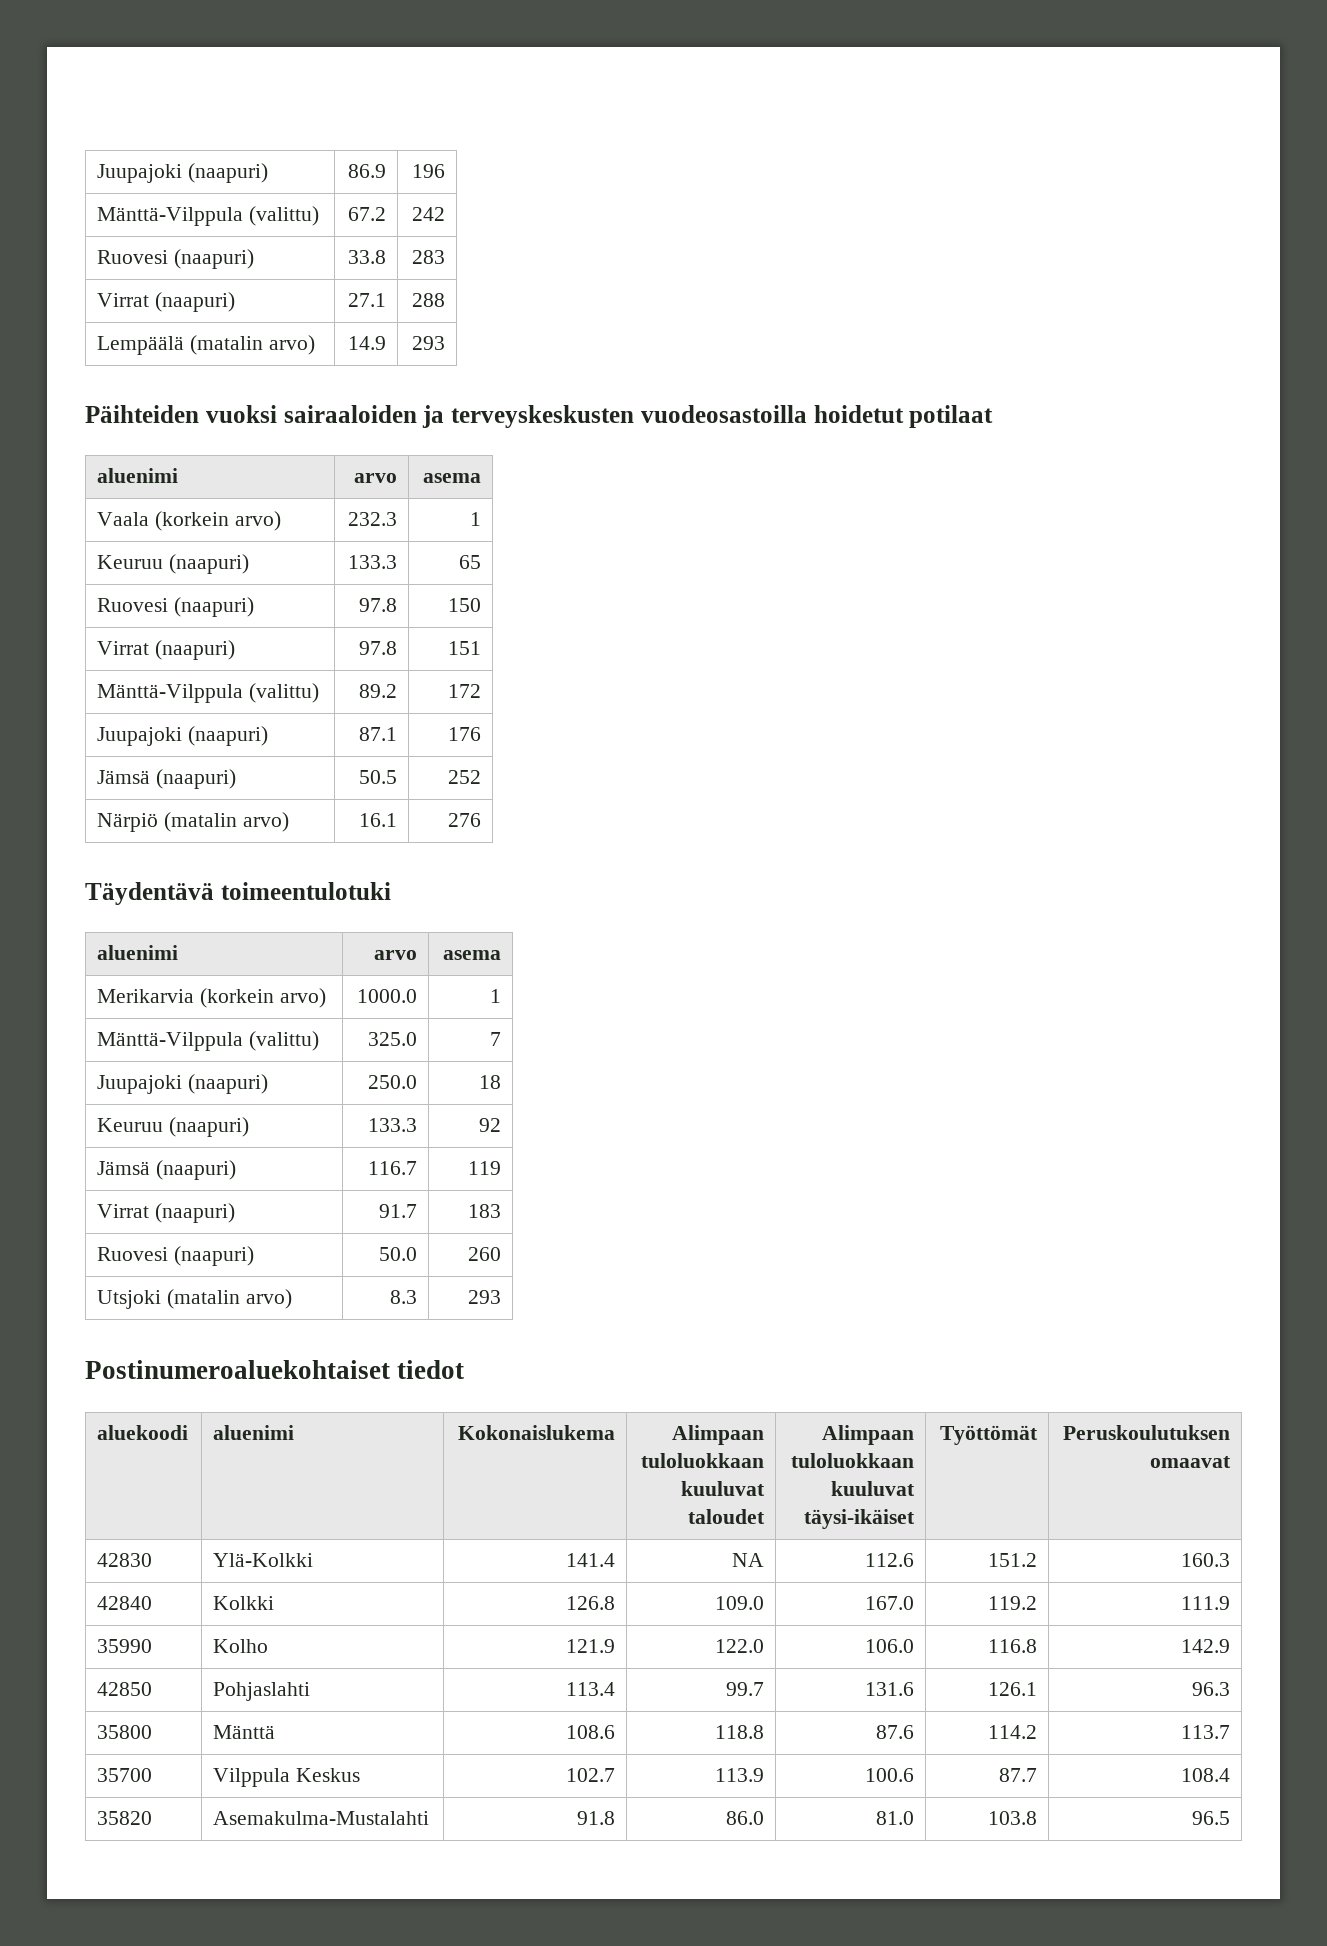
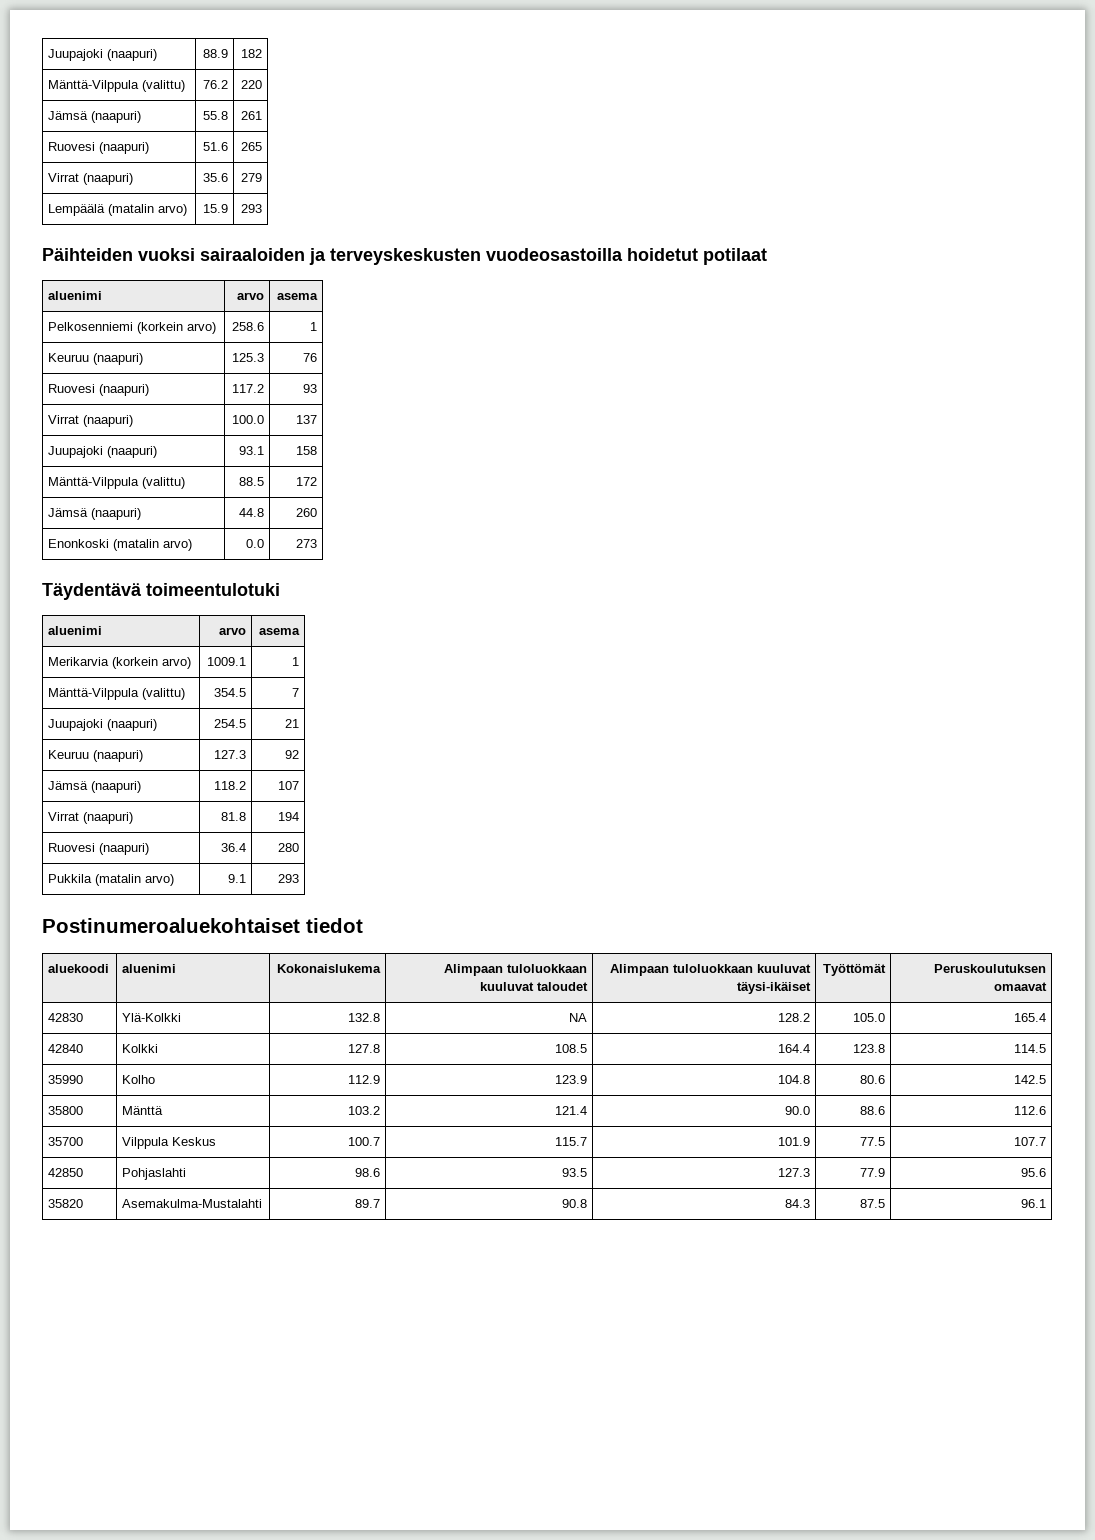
[97,163,269,183] [347,164,386,178] [411,164,445,178] [97,206,320,226] [347,207,386,221] [411,207,445,221] [97,249,255,269] [347,250,386,264] [411,250,445,264] [97,292,236,312] [347,293,386,307] [411,293,445,307] Juupajoki (naapuri) | 86.9 | 196 // Mänttä-Vilppula (valittu) | 67.2 | 242 // Ruovesi (naapuri) | 33.8 | 283 // Virrat (naapuri) | 27.1 | 288 -> [48,49,158,61] [202,49,228,58] [240,49,262,58] [48,80,186,92] [202,80,228,89] [240,80,262,89] [48,111,142,123] [202,111,228,120] [240,111,262,120] [48,142,150,154] [202,142,228,151] [240,142,262,151] [48,173,134,185] [202,173,228,182] [240,173,262,182] Juupajoki (naapuri) | 88.9 | 182 // Mänttä-Vilppula (valittu) | 76.2 | 220 // Jämsä (naapuri) | 55.8 | 261 // Ruovesi (naapuri) | 51.6 | 265 // Virrat (naapuri) | 35.6 | 279
[347,336,386,350] 14.9 -> [202,204,228,213] 15.9
[97,511,281,531] [347,512,397,526] Vaala (korkein arvo) | 232.3 -> [48,322,217,334] [231,322,264,331] Pelkosenniemi (korkein arvo) | 258.6
[347,555,397,569] [458,555,481,569] [97,597,255,617] [358,598,397,612] [447,598,481,612] [97,640,236,660] [358,641,397,655] [447,641,481,655] [97,683,320,703] [358,684,397,698] 133.3 | 65 // Ruovesi (naapuri) | 97.8 | 150 // Virrat (naapuri) | 97.8 | 151 // Mänttä-Vilppula (valittu) | 89.2 -> [231,353,264,362] [302,353,317,362] [48,384,150,396] [231,384,264,393] [302,384,317,393] [48,415,134,427] [231,415,264,424] [295,415,317,424] [48,446,158,458] [238,446,264,455] [295,446,317,455] [48,477,186,489] [238,477,264,486] 125.3 | 76 // Ruovesi (naapuri) | 117.2 | 93 // Virrat (naapuri) | 100.0 | 137 // Juupajoki (naapuri) | 93.1 | 158 // Mänttä-Vilppula (valittu) | 88.5
[97,726,269,746] [358,727,397,741] [447,727,481,741] [97,769,237,789] [358,770,397,784] [447,770,481,784] [97,812,289,832] [358,813,397,827] [447,813,481,827] // Juupajoki (naapuri) | 87.1 | 176 // Jämsä (naapuri) | 50.5 | 252 // Närpiö (matalin arvo) | 16.1 | 276 -> [48,508,142,520] [238,508,264,517] [295,508,317,517] [48,539,193,551] [245,539,264,548] [295,539,317,548] // Jämsä (naapuri) | 44.8 | 260 // Enonkoski (matalin arvo) | 0.0 | 273
[356,989,417,1003] 1000.0 -> [206,657,246,666] 1009.1
[367,1032,417,1046] 325.0 -> [213,688,246,697] 354.5
[367,1075,417,1089] [478,1075,501,1089] [97,1117,250,1137] [367,1118,417,1132] 250.0 | 18 // Keuruu (naapuri) | 133.3 -> [213,719,246,728] [284,719,299,728] [48,750,144,762] [213,750,246,759] 254.5 | 21 // Keuruu (naapuri) | 127.3
[367,1161,417,1175] [467,1161,501,1175] [97,1203,236,1223] [378,1204,417,1218] [467,1204,501,1218] [97,1246,255,1266] [378,1247,417,1261] [467,1247,501,1261] [97,1289,292,1309] [389,1290,417,1304] 116.7 | 119 // Virrat (naapuri) | 91.7 | 183 // Ruovesi (naapuri) | 50.0 | 260 // Utsjoki (matalin arvo) | 8.3 -> [213,781,246,790] [277,781,299,790] [48,812,134,824] [220,812,246,821] [277,812,299,821] [48,843,150,855] [220,843,246,852] [277,843,299,852] [48,874,175,886] [227,874,246,883] 118.2 | 107 // Virrat (naapuri) | 81.8 | 194 // Ruovesi (naapuri) | 36.4 | 280 // Pukkila (matalin arvo) | 9.1
[565,1553,615,1567] 141.4 -> [347,1013,380,1022] 132.8
[864,1553,914,1567] [987,1553,1037,1567] [1180,1553,1230,1567] 112.6 | 151.2 | 160.3 -> [777,1013,810,1022] [852,1013,885,1022] [1013,1013,1046,1022] 128.2 | 105.0 | 165.4
[565,1596,615,1610] [714,1596,764,1610] [864,1596,914,1610] [987,1596,1037,1610] [1180,1596,1230,1610] [97,1639,153,1653] [213,1639,269,1653] [565,1639,615,1653] [714,1639,764,1653] [864,1639,914,1653] [987,1639,1037,1653] [1180,1639,1230,1653] [97,1682,153,1696] [213,1682,311,1701] [565,1682,615,1696] [725,1682,764,1696] [864,1682,914,1696] [987,1682,1037,1696] [1191,1682,1230,1696] [97,1725,153,1739] [213,1725,276,1739] [565,1725,615,1739] [714,1725,764,1739] [875,1725,914,1739] [987,1725,1037,1739] [1180,1725,1230,1739] [97,1768,153,1782] [213,1768,361,1787] [565,1768,615,1782] [714,1768,764,1782] [864,1768,914,1782] [998,1768,1037,1782] [1180,1768,1230,1782] [97,1811,153,1825] [213,1811,430,1825] [576,1811,615,1825] [725,1811,764,1825] [875,1811,914,1825] [987,1811,1037,1825] [1191,1811,1230,1825] 126.8 | 109.0 | 167.0 | 119.2 | 111.9 // 35990 | Kolho | 121.9 | 122.0 | 106.0 | 116.8 | 142.9 // 42850 | Pohjaslahti | 113.4 | 99.7 | 131.6 | 126.1 | 96.3 // 35800 | Mänttä | 108.6 | 118.8 | 87.6 | 114.2 | 113.7 // 35700 | Vilppula Keskus | 102.7 | 113.9 | 100.6 | 87.7 | 108.4 // 35820 | Asemakulma-Mustalahti | 91.8 | 86.0 | 81.0 | 103.8 | 96.5 -> [347,1044,380,1053] [554,1044,587,1053] [777,1044,810,1053] [852,1044,885,1053] [1013,1044,1046,1053] [48,1075,84,1084] [122,1075,156,1084] [347,1075,380,1084] [554,1075,587,1084] [777,1075,810,1084] [859,1075,885,1084] [1013,1075,1046,1084] [48,1106,84,1115] [122,1106,164,1115] [347,1106,380,1115] [554,1106,587,1115] [784,1106,810,1115] [859,1106,885,1115] [1013,1106,1046,1115] [48,1137,84,1146] [122,1137,217,1149] [347,1137,380,1146] [554,1137,587,1146] [777,1137,810,1146] [859,1137,885,1146] [1013,1137,1046,1146] [48,1168,84,1177] [122,1168,187,1180] [354,1168,380,1177] [561,1168,587,1177] [777,1168,810,1177] [859,1168,885,1177] [1020,1168,1046,1177] [48,1199,84,1208] [122,1199,263,1208] [354,1199,380,1208] [561,1199,587,1208] [784,1199,810,1208] [859,1199,885,1208] [1020,1199,1046,1208] 127.8 | 108.5 | 164.4 | 123.8 | 114.5 // 35990 | Kolho | 112.9 | 123.9 | 104.8 | 80.6 | 142.5 // 35800 | Mänttä | 103.2 | 121.4 | 90.0 | 88.6 | 112.6 // 35700 | Vilppula Keskus | 100.7 | 115.7 | 101.9 | 77.5 | 107.7 // 42850 | Pohjaslahti | 98.6 | 93.5 | 127.3 | 77.9 | 95.6 // 35820 | Asemakulma-Mustalahti | 89.7 | 90.8 | 84.3 | 87.5 | 96.1

